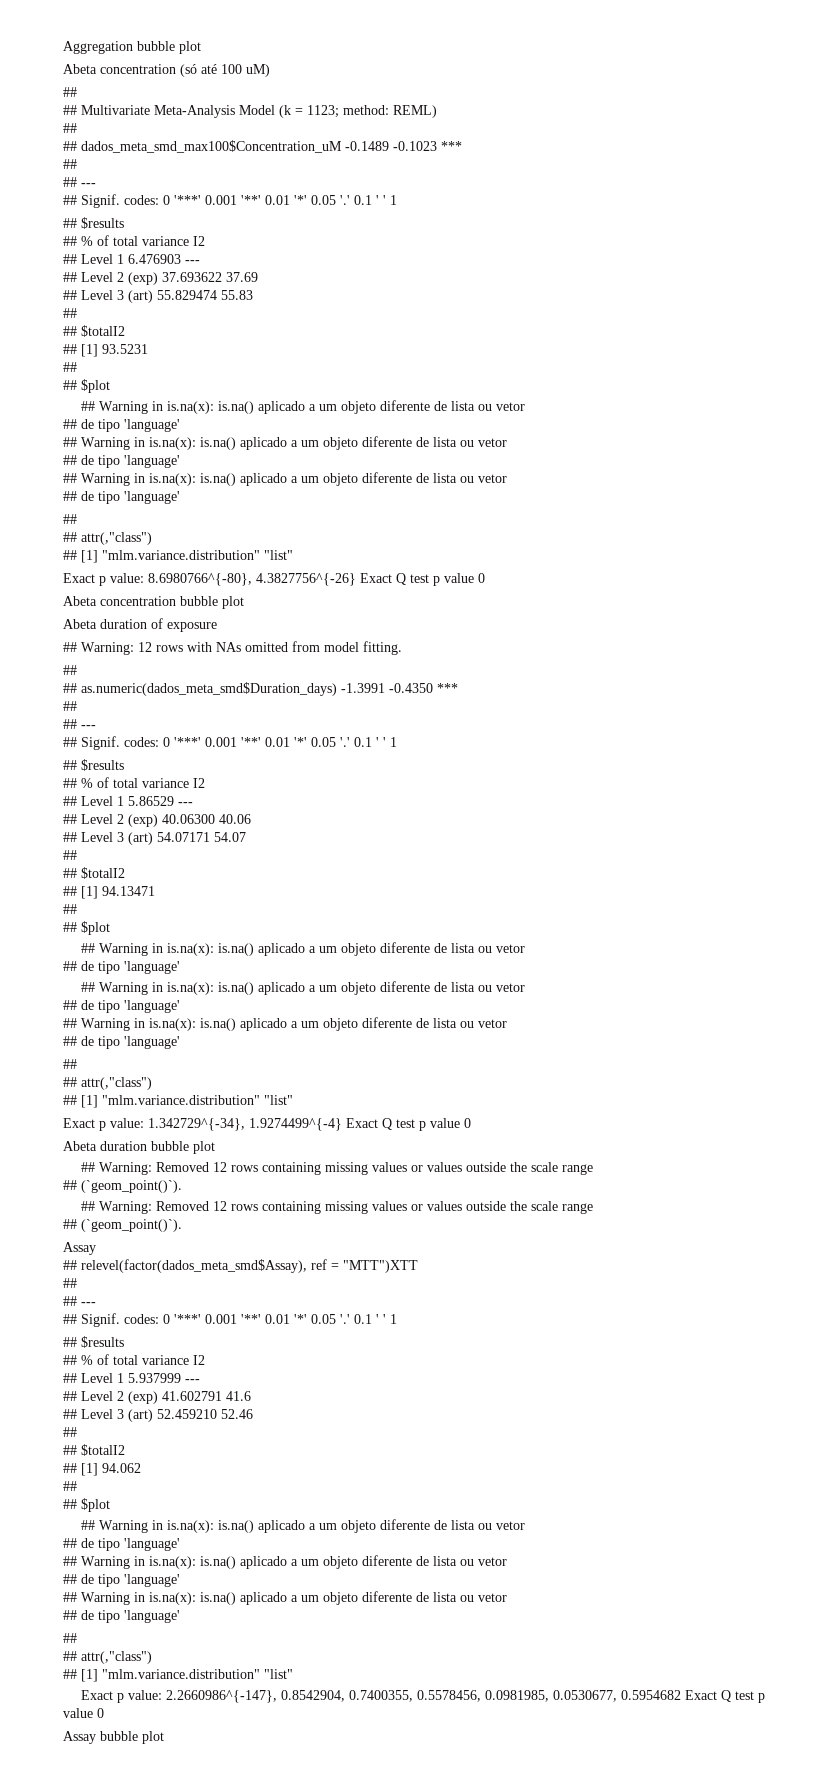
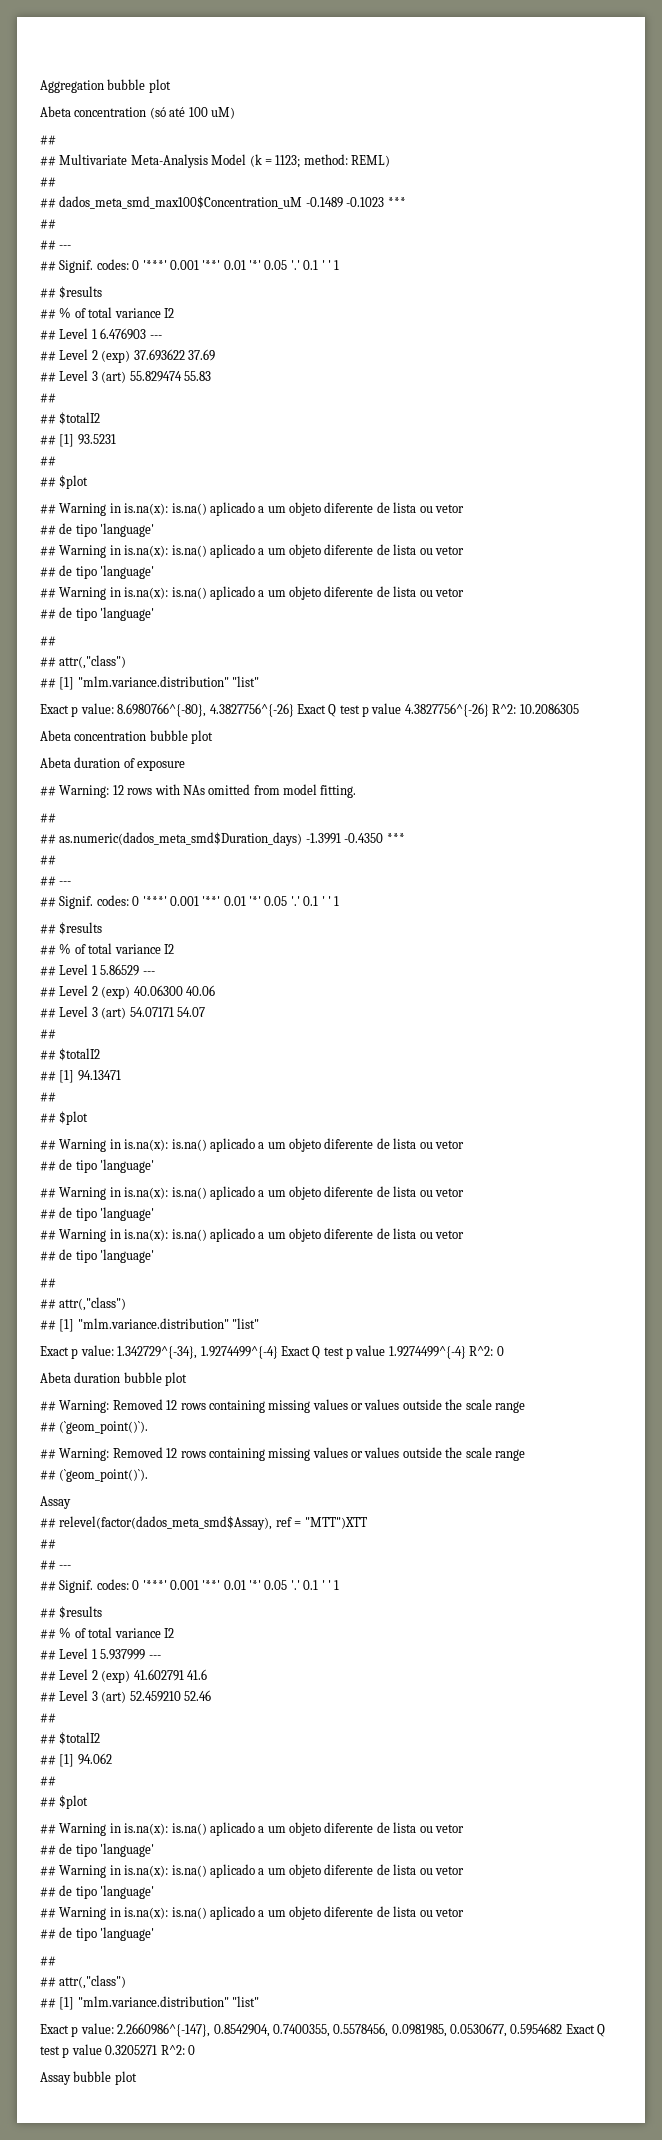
[478,573,485,583] 0 -> [404,703,579,717] 4.3827756^{-26} R^2: 10.2086305
(460, 1123) none -> [388,1346,494,1359] 1.9274499^{-4} R^2:
(93, 1713) none -> [105,2045,185,2055] 0.3205271 R^2:

